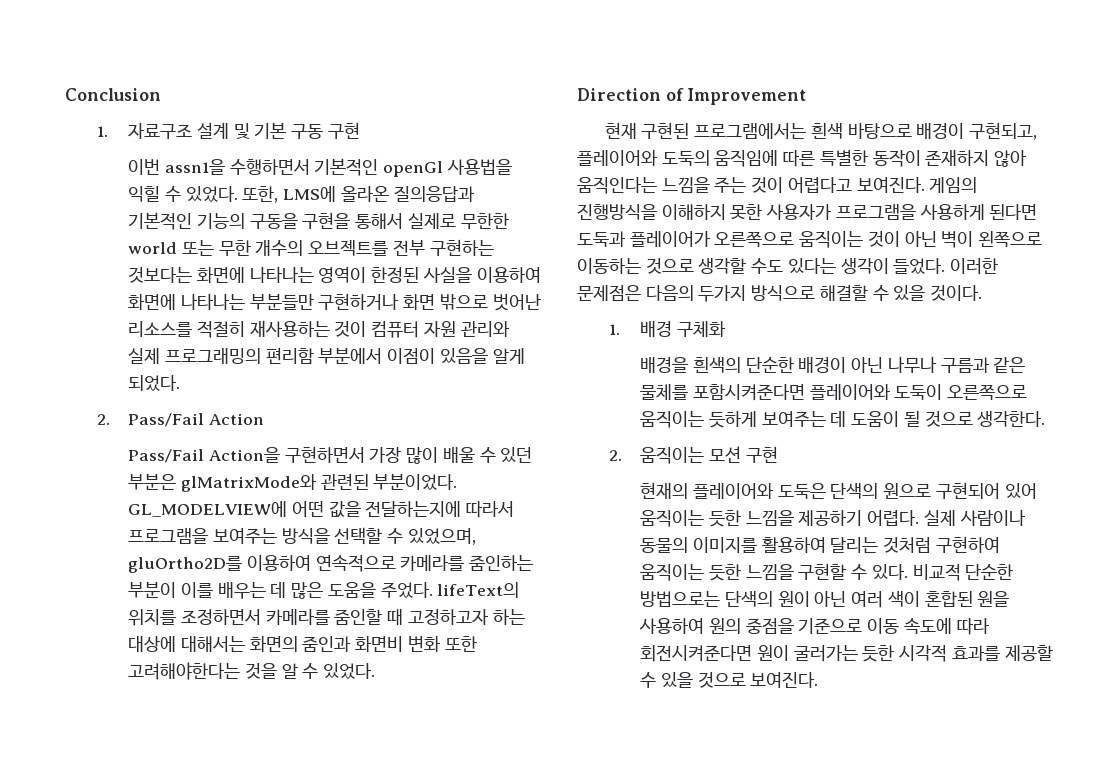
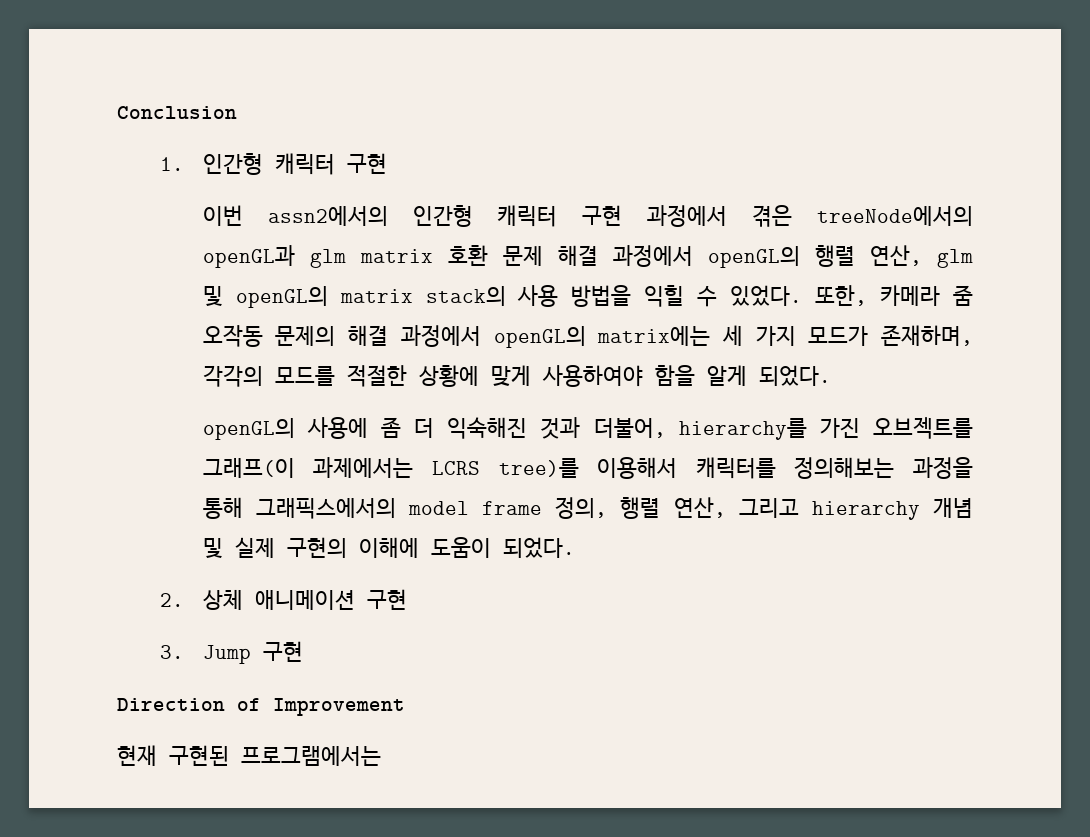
[128,122,360,139] [128,158,512,177] [128,186,475,203] [128,212,509,230] [128,239,494,256] [128,266,541,284] [128,293,541,311] [128,320,510,338] [128,347,525,364] [128,375,181,392] [96,413,264,427] [128,446,533,464] [128,473,458,492] [128,501,515,518] [128,527,476,545] [128,555,534,573] [128,581,520,599] [128,608,525,626] [128,635,477,653] [128,662,376,680] 자료구조 설계 및 기본 구동 구현 // 이번 assn1을 수행하면서 기본적인 openGl 사용법을 익힐 수 있었다. 또한, LMS에 올라온 질의응답과 기본적인 기능의 구동을 구현을 통해서 실제로 무한한 world 또는 무한 개수의 오브젝트를 전부 구현하는 것보다는 화면에 나타나는 영역이 한정된 사실을 이용하여 화면에 나타나는 부분들만 구현하거나 화면 밖으로 벗어난 리소스를 적절히 재사용하는 것이 컴퓨터 자원 관리와 실제 프로그래밍의 편리함 부분에서 이점이 있음을 알게 되었다. // 2. Pass/Fail Action // Pass/Fail Action을 구현하면서 가장 많이 배울 수 있던 부분은 glMatrixMode와 관련된 부분이었다. GL_MODELVIEW에 어떤 값을 전달하는지에 따라서 프로그램을 보여주는 방식을 선택할 수 있었으며, gluOrtho2D를 이용하여 연속적으로 카메라를 줌인하는 부분이 이를 배우는 데 많은 도움을 주었다. lifeText의 위치를 조정하면서 카메라를 줌인할 때 고정하고자 하는 대상에 대해서는 화면의 줌인과 화면비 변화 또한 고려해야한다는 것을 알 수 있었다. -> [202,153,387,175] [202,205,973,227] [202,245,973,268] [202,285,973,308] [202,325,973,348] [202,365,831,387] [202,417,974,440] [202,457,973,479] [202,497,973,520] [202,537,575,558] [159,589,407,610] [159,641,303,664] 인간형 캐릭터 구현 // 이번 assn2에서의 인간형 캐릭터 구현 과정에서 겪은 treeNode에서의 openGL과 glm matrix 호환 문제 해결 과정에서 openGL의 행렬 연산, glm 및 openGL의 matrix stack의 사용 방법을 익힐 수 있었다. 또한, 카메라 줌 오작동 문제의 해결 과정에서 openGL의 matrix에는 세 가지 모드가 존재하며, 각각의 모드를 적절한 상황에 맞게 사용하여야 함을 알게 되었다. // openGL의 사용에 좀 더 익숙해진 것과 더불어, hierarchy를 가진 오브젝트를 그래프(이 과제에서는 LCRS tree)를 이용해서 캐릭터를 정의해보는 과정을 통해 그래픽스에서의 model frame 정의, 행렬 연산, 그리고 hierarchy 개념 및 실제 구현의 이해에 도움이 되었다. // 2. 상체 애니메이션 구현 // 3. Jump 구현
[810,122,1038,140] [577,149,1028,167] [577,177,978,194] [577,204,1038,220] [577,231,1043,248] [577,258,999,275] [577,285,983,302] [608,320,726,338] [640,356,1026,373] [640,384,1028,401] [640,411,1046,428] [608,446,778,464] [640,482,1037,499] [640,509,1026,527] [640,536,1000,553] [640,563,1014,581] [640,591,1010,608] [639,618,990,635] [640,645,1053,662] [640,672,819,688] 흰색 바탕으로 배경이 구현되고, 플레이어와 도둑의 움직임에 따른 특별한 동작이 존재하지 않아 움직인다는 느낌을 주는 것이 어렵다고 보여진다. 게임의 진행방식을 이해하지 못한 사용자가 프로그램을 사용하게 된다면 도둑과 플레이어가 오른쪽으로 움직이는 것이 아닌 벽이 왼쪽으로 이동하는 것으로 생각할 수도 있다는 생각이 들었다. 이러한 문제점은 다음의 두가지 방식으로 해결할 수 있을 것이다. // 1. 배경 구체화 // 배경을 흰색의 단순한 배경이 아닌 나무나 구름과 같은 물체를 포함시켜준다면 플레이어와 도둑이 오른쪽으로 움직이는 듯하게 보여주는 데 도움이 될 것으로 생각한다. // 2. 움직이는 모션 구현 // 현재의 플레이어와 도둑은 단색의 원으로 구현되어 있어 움직이는 듯한 느낌을 제공하기 어렵다. 실제 사람이나 동물의 이미지를 활용하여 달리는 것처럼 구현하여 움직이는 듯한 느낌을 구현할 수 있다. 비교적 단순한 방법으로는 단색의 원이 아닌 여러 색이 혼합된 원을 사용하여 원의 중점을 기준으로 이동 속도에 따라 회전시켜준다면 원이 굴러가는 듯한 시각적 효과를 제공할 수 있을 것으로 보여진다. -> (381, 756) none

